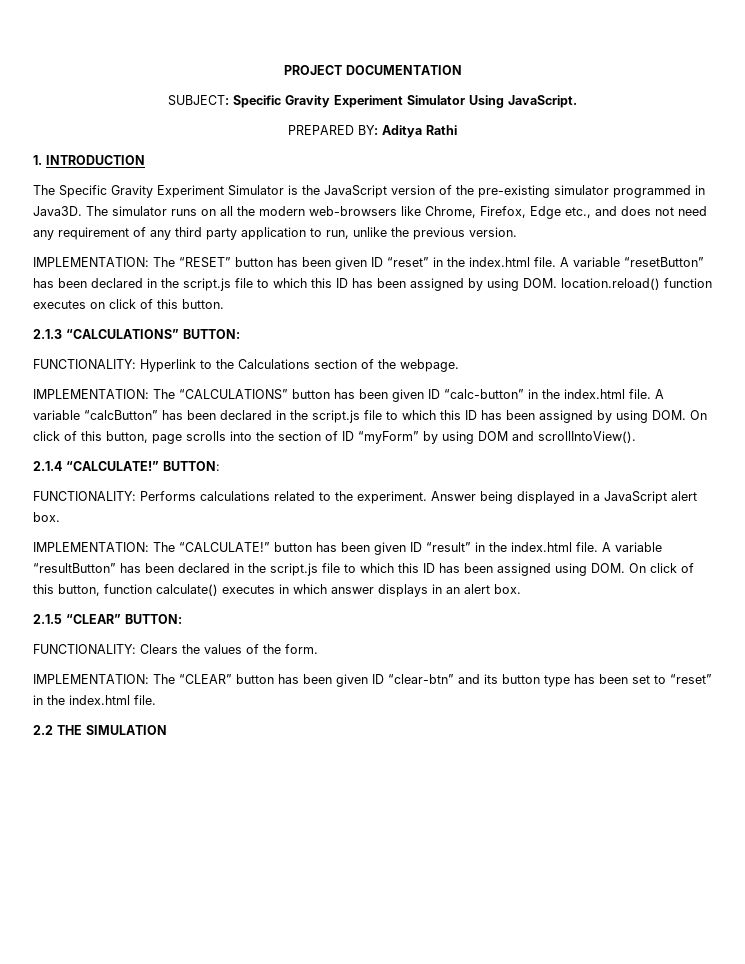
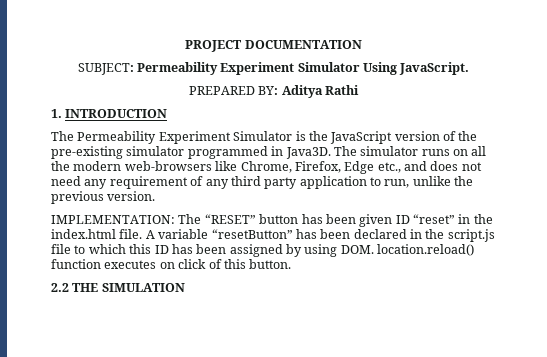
[233,95,330,108] Specific Gravity -> [136,62,218,75] Permeability
[59,185,153,198] Specific Gravity -> [77,131,157,144] Permeability
[33,329,240,339] [33,359,459,372] [33,389,664,402] [33,410,707,423] [33,431,636,444] [33,461,220,471] [33,491,697,504] [33,512,60,522] [33,542,662,555] [33,563,694,576] [33,584,521,597] [33,614,182,624] [33,644,318,654] [33,674,712,687] [33,695,156,705] // 2.1.3 “CALCULATIONS” BUTTON: // FUNCTIONALITY: Hyperlink to the Calculations section of the webpage. // IMPLEMENTATION: The “CALCULATIONS” button has been given ID “calc-button” in the index.html file. A variable “calcButton” has been declared in the script.js file to which this ID has been assigned by using DOM. On click of this button, page scrolls into the section of ID “myForm” by using DOM and scrollIntoView(). // 2.1.4 “CALCULATE!” BUTTON: // FUNCTIONALITY: Performs calculations related to the experiment. Answer being displayed in a JavaScript alert box. // IMPLEMENTATION: The “CALCULATE!” button has been given ID “result” in the index.html file. A variable “resultButton” has been declared in the script.js file to which this ID has been assigned using DOM. On click of this button, function calculate() executes in which answer displays in an alert box. // 2.1.5 “CLEAR” BUTTON: // FUNCTIONALITY: Clears the values of the form. // IMPLEMENTATION: The “CLEAR” button has been given ID “clear-btn” and its button type has been set to “reset” in the index.html file. -> (292, 264) none

